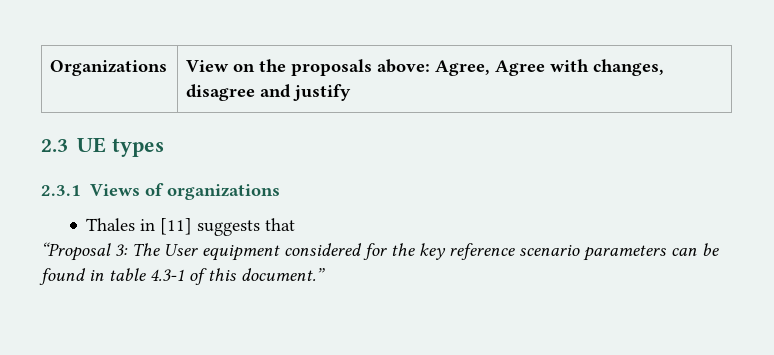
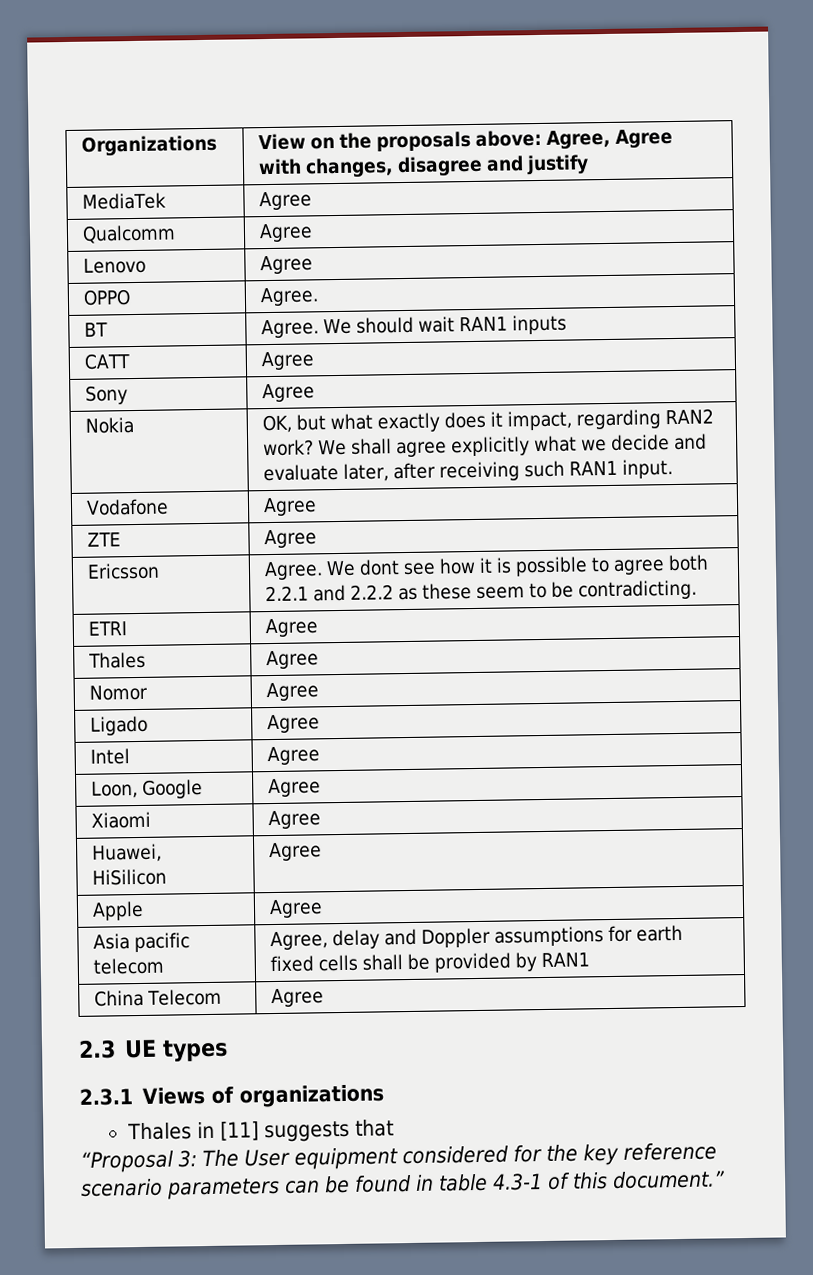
(352, 92) none -> [82,192,167,210] [259,191,313,211] [82,224,177,244] [259,223,314,243] [83,257,147,274] [260,255,314,275] [83,289,132,306] [260,287,320,307] [84,322,109,337] [261,314,568,339] [84,353,131,370] [261,351,316,371] [85,385,129,405] [262,383,316,403] [85,417,135,434] [262,408,715,434] [263,433,708,458] [263,459,674,482] [86,498,170,516] [263,497,318,517] [87,532,122,547] [264,529,318,549] [87,562,161,580] [264,554,710,581] [265,579,698,602] [88,621,128,636] [265,618,319,638] [88,651,147,669] [266,650,320,670] [89,684,149,701] [266,682,320,702] [90,715,149,736] [267,714,321,734] [90,748,131,765] [267,746,321,766] [91,779,204,799] [268,778,322,798] [91,811,152,829] [268,810,322,830] [92,843,163,863] [92,868,168,886] [269,842,323,862] [92,900,145,921] [269,899,324,919] [93,932,191,953] [93,957,165,975] [270,924,684,951] [270,952,591,973] [94,988,223,1007] [271,988,325,1008] // MediaTek | Agree // Qualcomm | Agree // Lenovo | Agree // OPPO | Agree. // BT | Agree. We should wait RAN1 inputs // CATT | Agree // Sony | Agree // Nokia | OK, but what exactly does it impact, regarding RAN2 work? We shall agree explicitly what we decide and evaluate later, after receiving such RAN1 input. // Vodafone | Agree // ZTE | Agree // Ericsson | Agree. We dont see how it is possible to agree both 2.2.1 and 2.2.2 as these seem to be contradicting. // ETRI | Agree // Thales | Agree // Nomor | Agree // Ligado | Agree // Intel | Agree // Loon, Google | Agree // Xiaomi | Agree // Huawei, HiSilicon | Agree // Apple | Agree // Asia pacific telecom | Agree, delay and Doppler assumptions for earth fixed cells shall be provided by RAN1 // China Telecom | Agree

